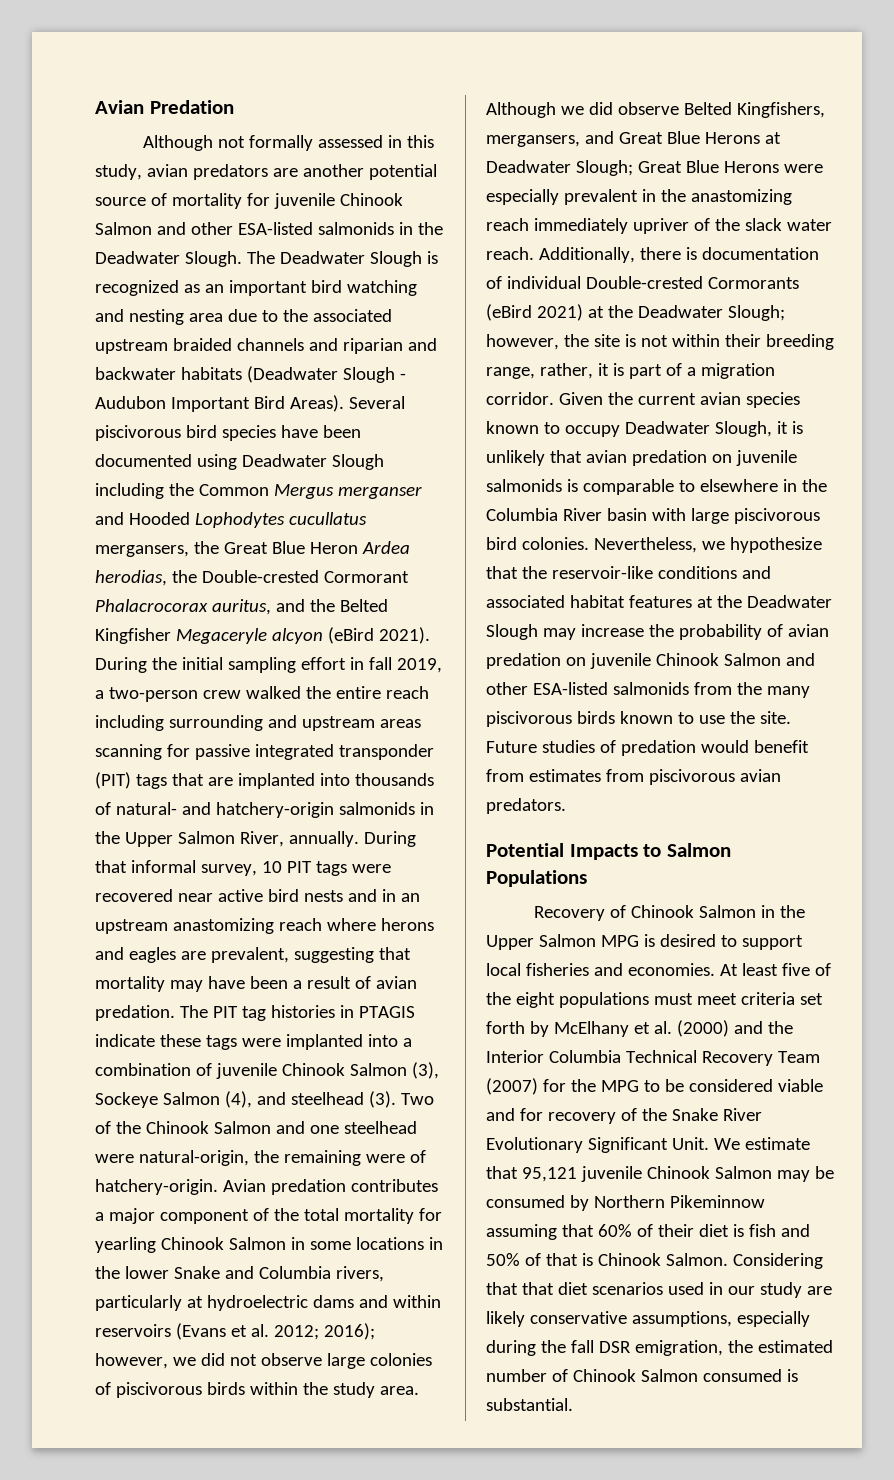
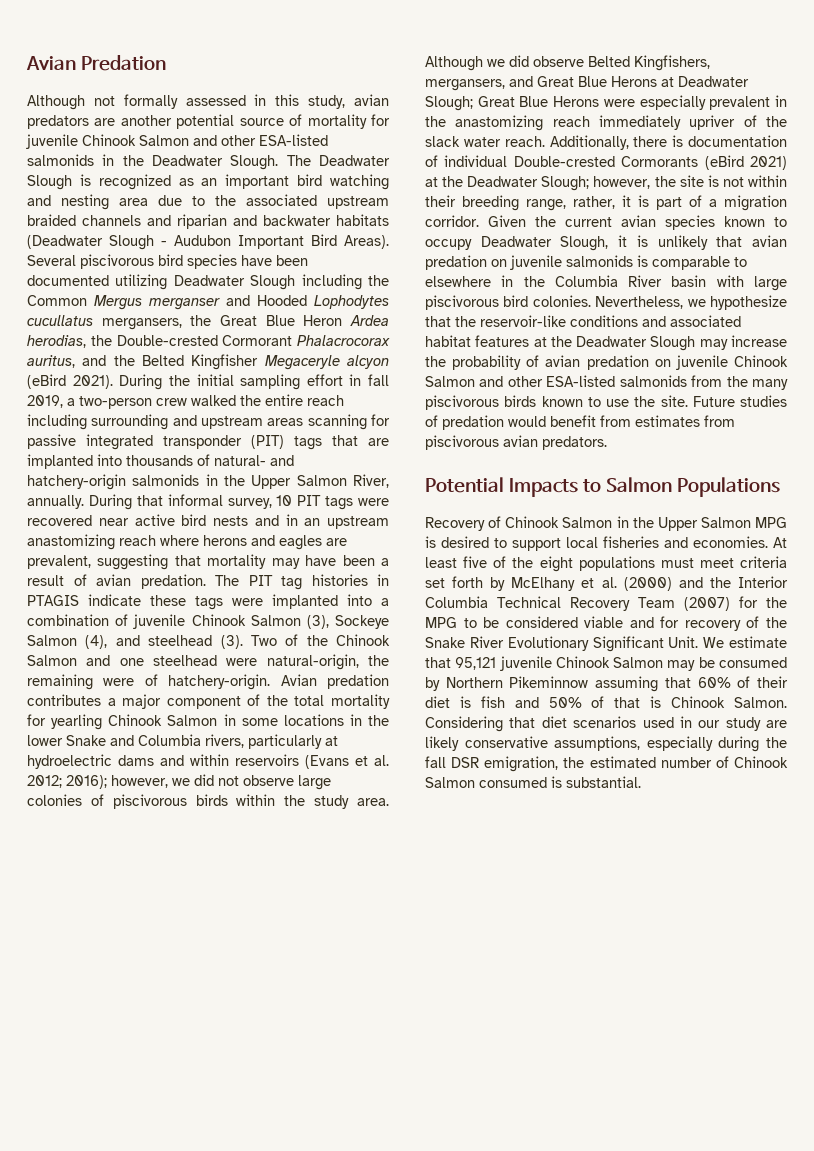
[196,454,237,470] using -> [115,274,168,290] utilizing
[521,1282,554,1295] that -> (536, 722) none

